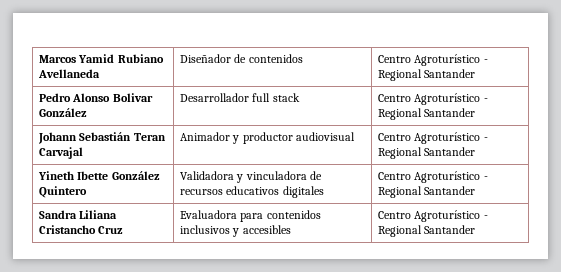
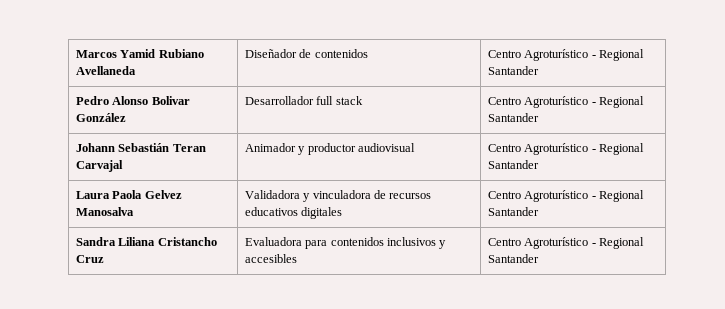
[38,171,160,180] [39,186,88,198] Yineth Ibette González Quintero -> [75,190,182,199] [75,207,134,216] Laura Paola Gelvez Manosalva

